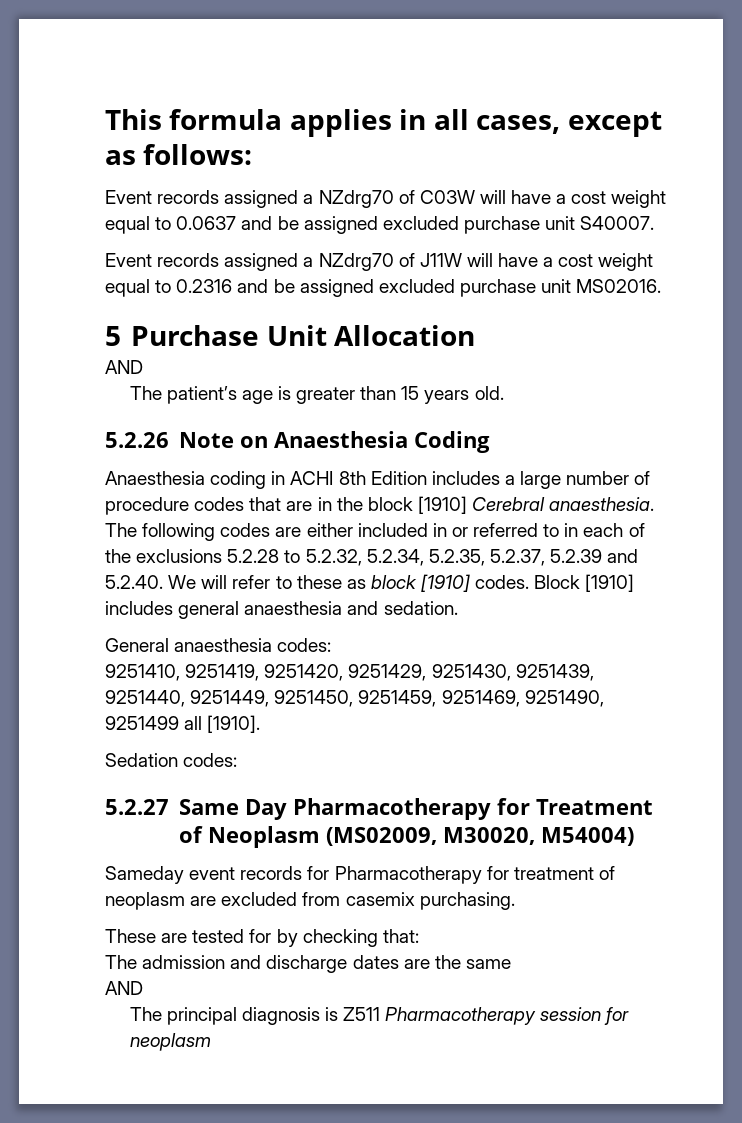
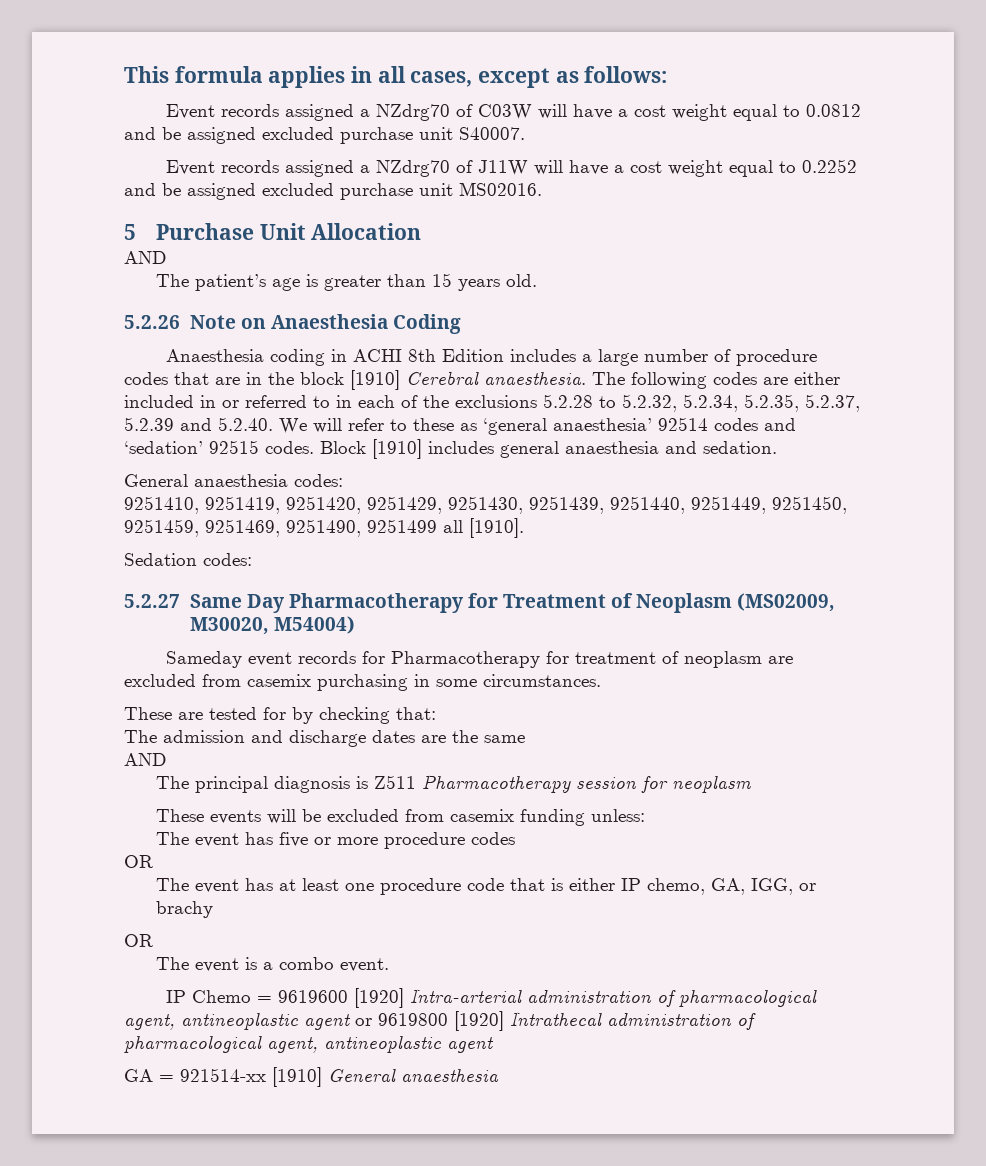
[176,216,237,230] 0.0637 -> [806,104,862,117] 0.0812
[176,279,233,293] 0.2316 -> [802,159,858,173] 0.2252
[370,574,471,592] block [1910] -> [483,417,796,435] [124,440,259,454] ‘general anaesthesia’ 92514 codes and ‘sedation’ 92515
[419,892,515,910] purchasing. -> [317,674,601,691] purchasing in some circumstances.
(211, 1042) none -> [155,809,645,826] [155,832,515,849] [124,855,153,868] [155,878,816,895] [155,901,213,918] [124,934,153,947] [155,957,389,972] [166,988,818,1008] [124,1011,756,1031] [124,1036,494,1053] [124,1067,499,1087] // These events will be excluded from casemix funding unless: // The event has five or more procedure codes // OR // The event has at least one procedure code that is either IP chemo, GA, IGG, or brachy // OR // The event is a combo event. // IP Chemo = 9619600 [1920] Intra-arterial administration of pharmacological agent, antineoplastic agent or 9619800 [1920] Intrathecal administration of pharmacological agent, antineoplastic agent // GA = 921514-xx [1910] General anaesthesia

